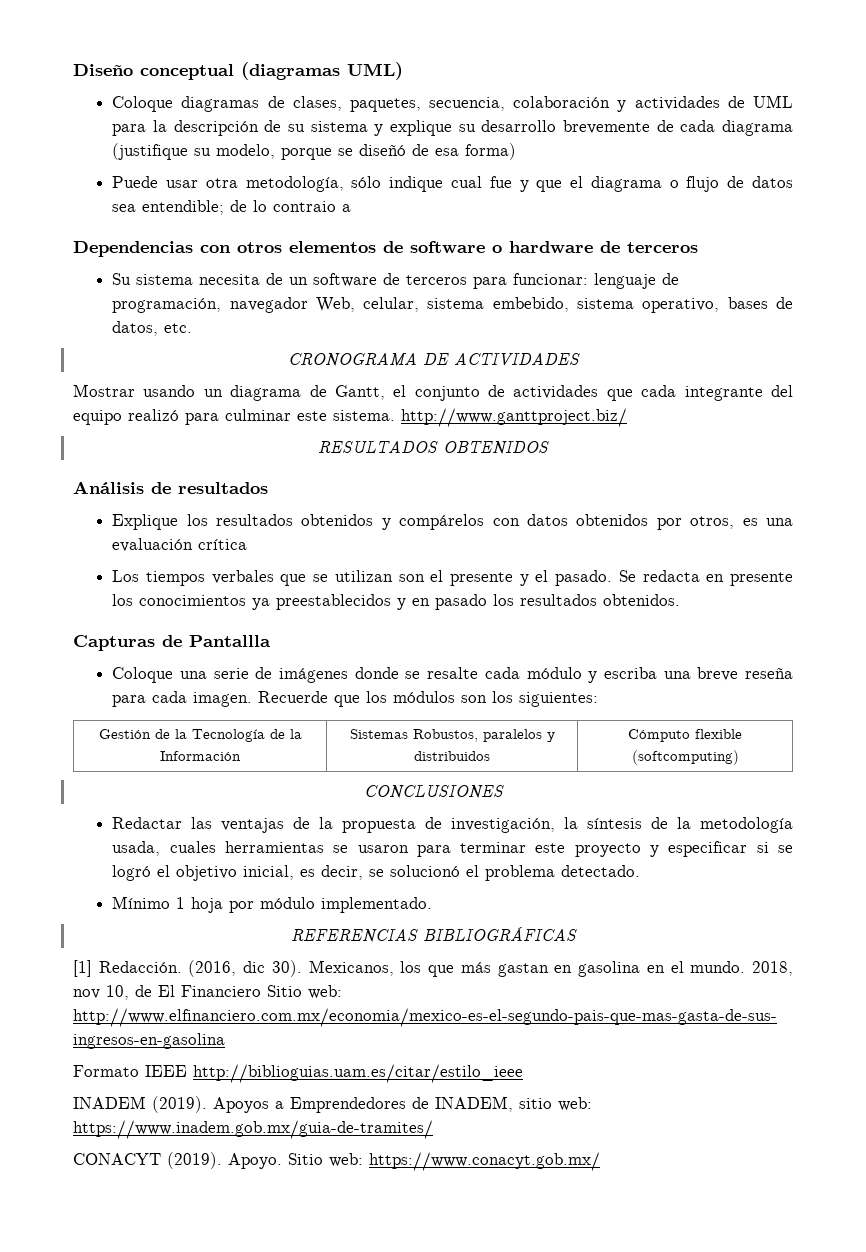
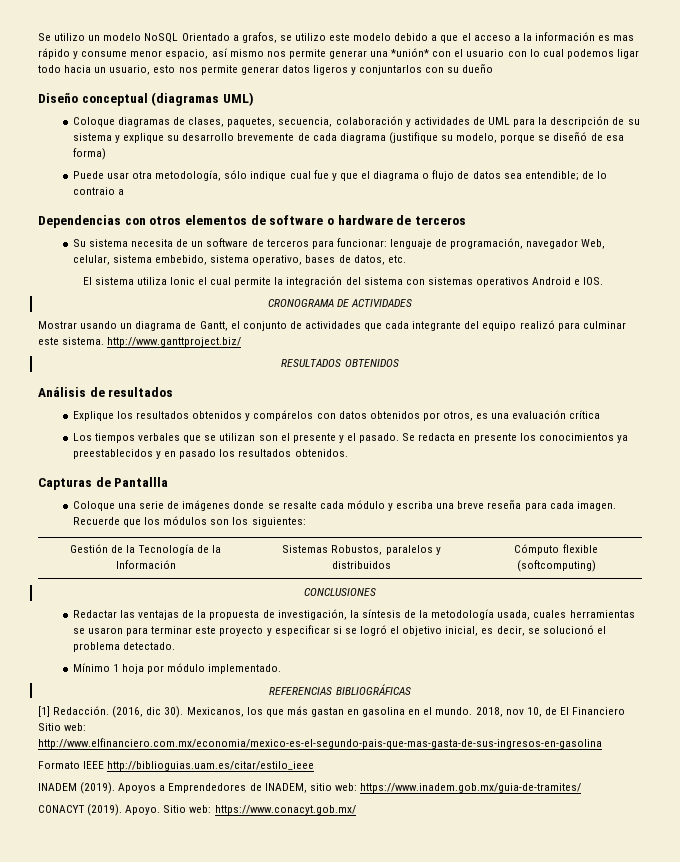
(73, 70) none -> [38,32,635,43] [38,48,639,59] [38,64,494,75] Se utilizo un modelo NoSQL Orientado a grafos, se utilizo este modelo debido a que el acceso a la información es mas rápido y consume menor espacio, así mismo nos permite generar una *unión* con el usuario con lo cual podemos ligar todo hacia un usuario, esto nos permite generar datos ligeros y conjuntarlos con su dueño //
(193, 328) none -> [82,276,604,287] // El sistema utiliza Ionic el cual permite la integración del sistema con sistemas operativos Android e IOS.

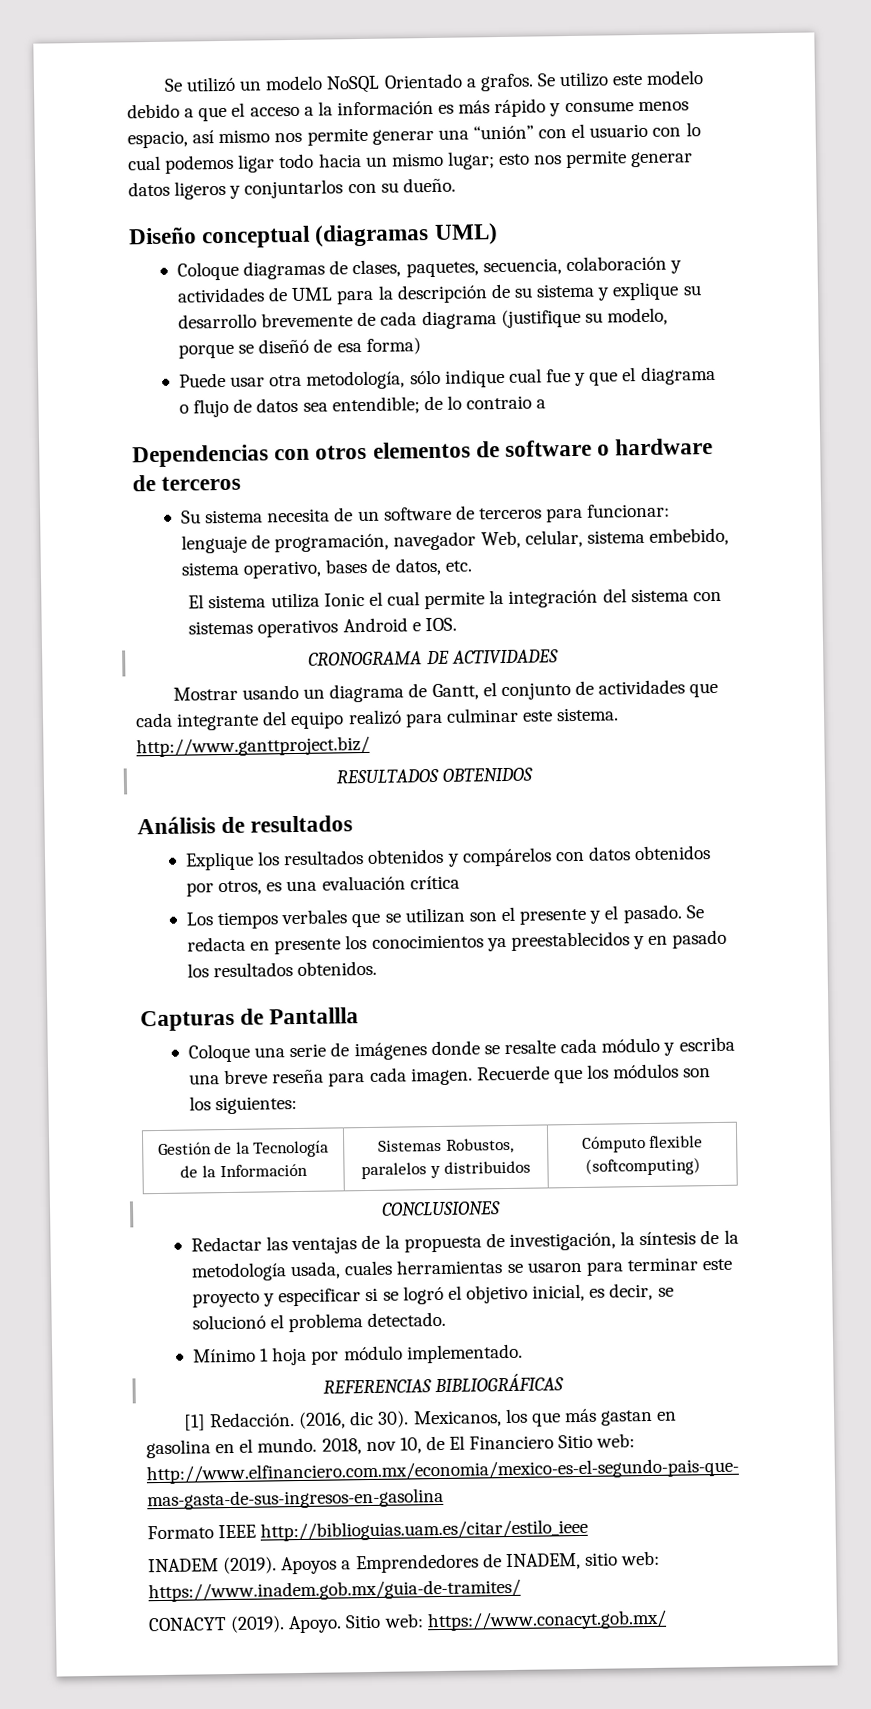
[38,33,86,41] Se utilizo -> [163,76,237,93] Se utilizó
[241,32,292,43] grafos, se -> [479,73,556,92] grafos. Se
[613,35,635,41] mas -> [458,100,491,114] más
[130,50,163,57] menor -> [637,101,689,112] menos
[391,48,430,57] *unión* -> [472,125,534,140] “unión”
[109,65,151,75] usuario, -> [390,151,495,170] mismo lugar;
[462,64,494,73] dueño -> [402,177,456,193] dueño.

